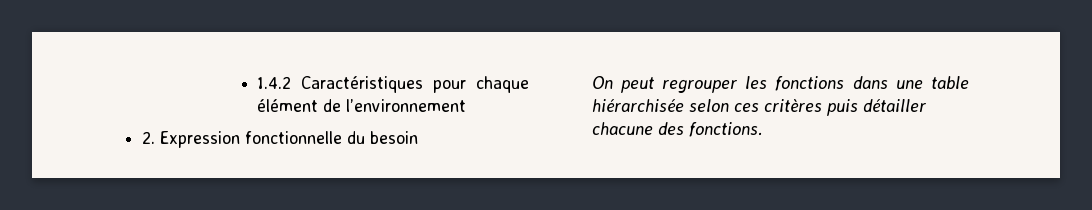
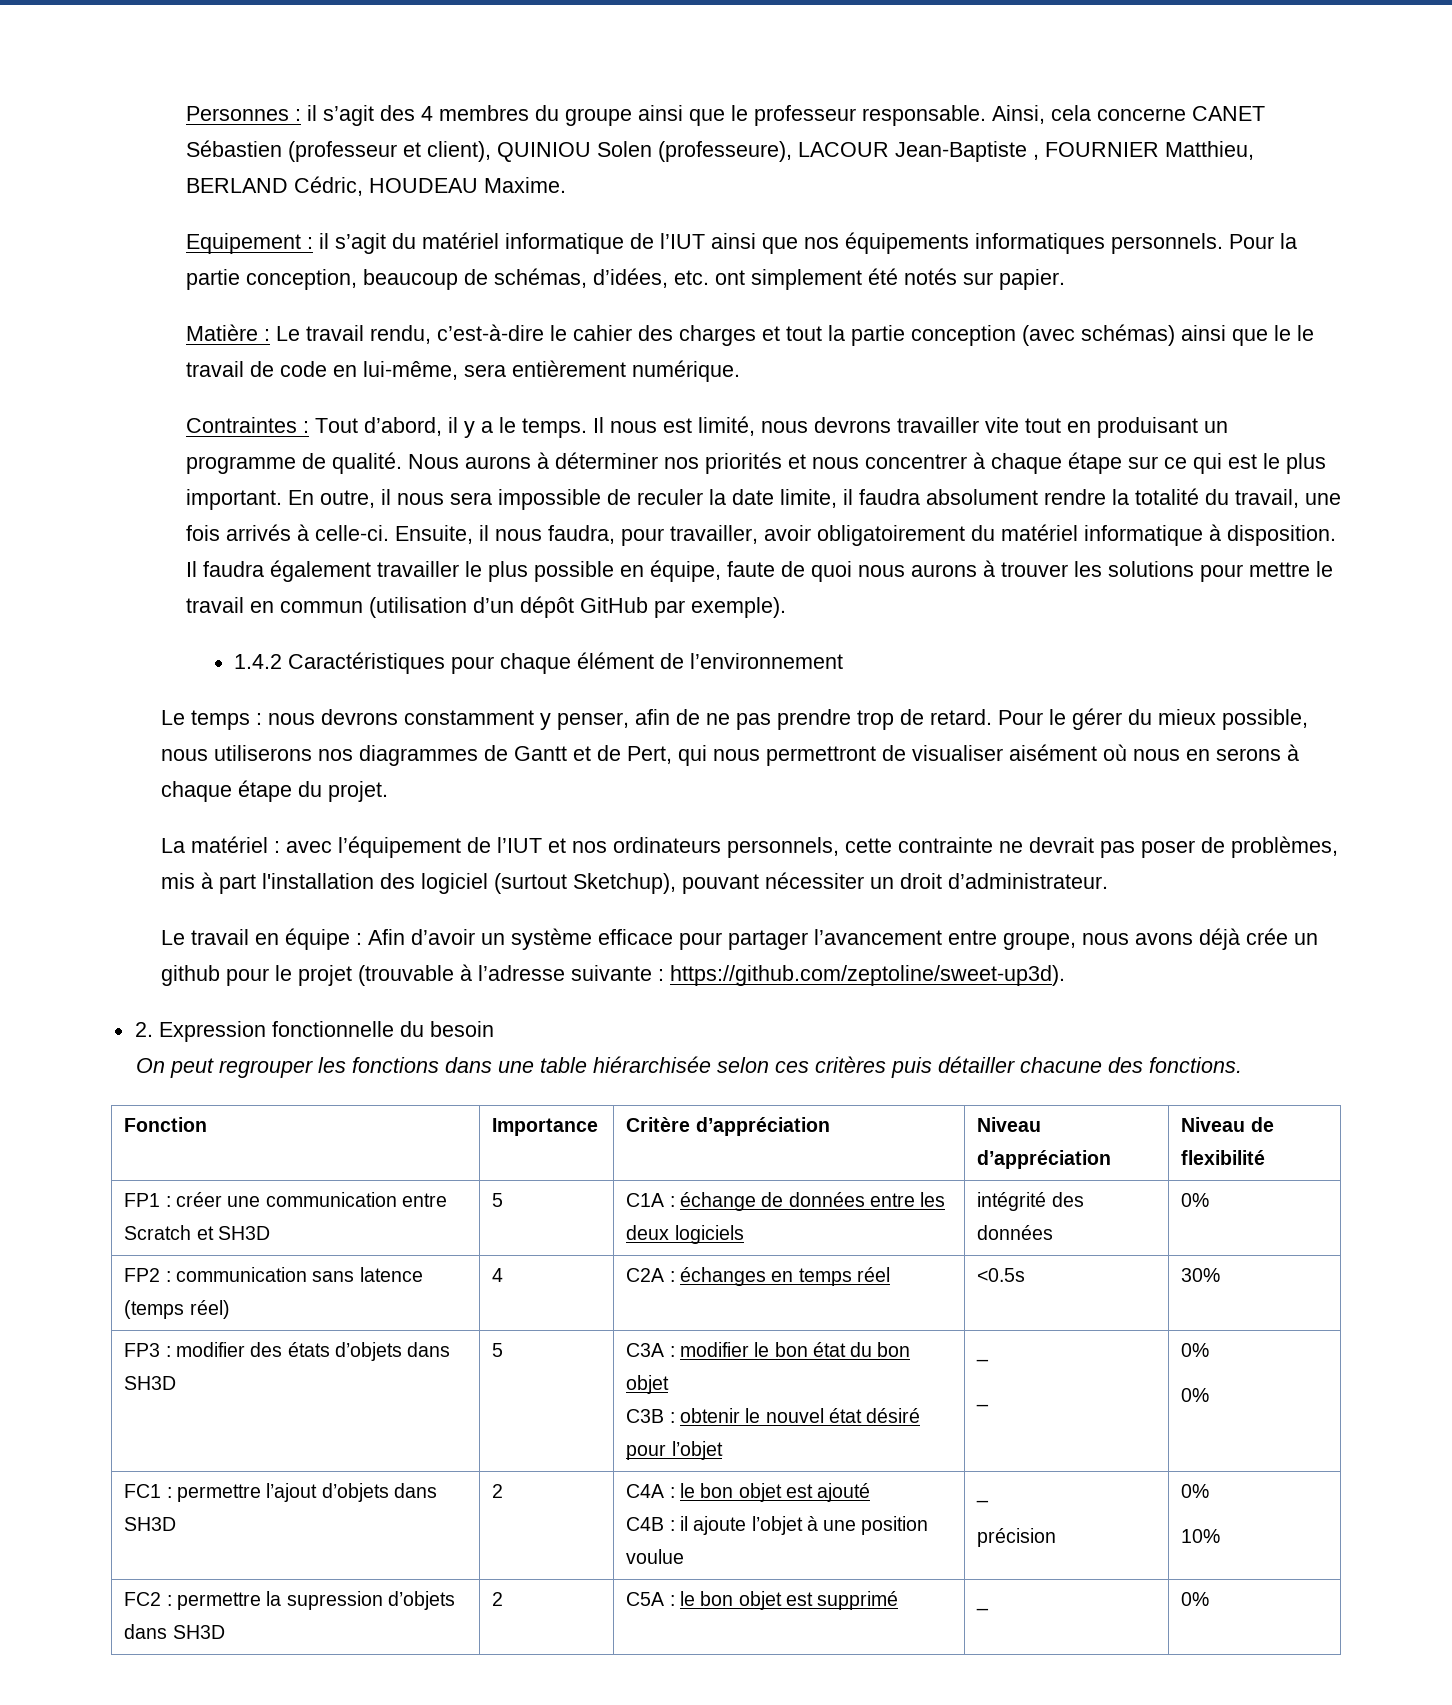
(257, 82) none -> [185,105,1265,126] [185,140,1254,162] [185,176,566,196] [185,232,1297,254] [185,268,1065,290] [185,324,1314,346] [185,360,740,382] [185,416,1228,438] [185,452,1326,474] [185,488,1341,510] [185,524,1336,546] [185,560,1333,582] [185,596,786,618] Personnes : il s’agit des 4 membres du groupe ainsi que le professeur responsable. Ainsi, cela concerne CANET Sébastien (professeur et client), QUINIOU Solen (professeure), LACOUR Jean-Baptiste , FOURNIER Matthieu, BERLAND Cédric, HOUDEAU Maxime. // Equipement : il s’agit du matériel informatique de l’IUT ainsi que nos équipements informatiques personnels. Pour la partie conception, beaucoup de schémas, d’idées, etc. ont simplement été notés sur papier. // Matière : Le travail rendu, c’est-à-dire le cahier des charges et tout la partie conception (avec schémas) ainsi que le le travail de code en lui-même, sera entièrement numérique. // Contraintes : Tout d’abord, il y a le temps. Il nous est limité, nous devrons travailler vite tout en produisant un programme de qualité. Nous aurons à déterminer nos priorités et nous concentrer à chaque étape sur ce qui est le plus important. En outre, il nous sera impossible de reculer la date limite, il faudra absolument rendre la totalité du travail, une fois arrivés à celle-ci. Ensuite, il nous faudra, pour travailler, avoir obligatoirement du matériel informatique à disposition. Il faudra également travailler le plus possible en équipe, faute de quoi nous aurons à trouver les solutions pour mettre le travail en commun (utilisation d’un dépôt GitHub par exemple). //
(467, 105) none -> [160,708,1308,730] [160,744,1299,766] [160,780,388,802] [160,836,1338,858] [160,872,1108,894] [160,928,1318,950] [160,964,1065,986] // Le temps : nous devrons constamment y penser, afin de ne pas prendre trop de retard. Pour le gérer du mieux possible, nous utiliserons nos diagrammes de Gantt et de Pert, qui nous permettront de visualiser aisément où nous en serons à chaque étape du projet. // La matériel : avec l’équipement de l’IUT et nos ordinateurs personnels, cette contrainte ne devrait pas poser de problèmes, mis à part l'installation des logiciel (surtout Sketchup), pouvant nécessiter un droit d’administrateur. // Le travail en équipe : Afin d’avoir un système efficace pour partager l’avancement entre groupe, nous avons déjà crée un github pour le projet (trouvable à l’adresse suivante : https://github.com/zeptoline/sweet-up3d).
(763, 129) none -> [124,1117,208,1132] [492,1118,599,1136] [626,1117,830,1136] [977,1117,1042,1132] [977,1150,1112,1169] [1181,1117,1274,1132] [1181,1150,1266,1165] [124,1192,447,1207] [124,1225,271,1240] [492,1193,504,1207] [626,1192,946,1211] [626,1225,744,1244] [977,1192,1084,1211] [977,1225,1054,1240] [1181,1193,1210,1207] [124,1267,423,1282] [124,1300,230,1319] [492,1268,504,1282] [626,1267,890,1286] [977,1268,1026,1282] [1181,1268,1221,1282] [124,1342,451,1361] [124,1376,177,1390] [492,1343,504,1357] [626,1342,911,1357] [626,1375,670,1394] [626,1408,921,1423] [626,1441,723,1460] [976,1357,990,1362] [976,1402,990,1407] [1181,1343,1210,1357] [1181,1388,1210,1402] [124,1483,437,1502] [124,1517,177,1531] [492,1484,504,1498] [626,1483,871,1502] [626,1516,929,1535] [626,1549,685,1564] [976,1498,990,1503] [977,1528,1057,1547] [1181,1484,1210,1498] [1181,1529,1221,1543] [124,1591,455,1610] [124,1624,225,1639] [492,1592,504,1606] [626,1591,899,1610] [976,1606,990,1611] [1181,1592,1210,1606] // Fonction | Importance | Critère d’appréciation | Niveau d’appréciation | Niveau de flexibilité // FP1 : créer une communication entre Scratch et SH3D | 5 | C1A : échange de données entre les deux logiciels | intégrité des données | 0% // FP2 : communication sans latence (temps réel) | 4 | C2A : échanges en temps réel | <0.5s | 30% // FP3 : modifier des états d’objets dans SH3D | 5 | C3A : modifier le bon état du bon objet // C3B : obtenir le nouvel état désiré pour l’objet | _ // _ | 0% // 0% // FC1 : permettre l’ajout d’objets dans SH3D | 2 | C4A : le bon objet est ajouté // C4B : il ajoute l’objet à une position voulue | _ // précision | 0% // 10% // FC2 : permettre la supression d’objets dans SH3D | 2 | C5A : le bon objet est supprimé | _ | 0%

